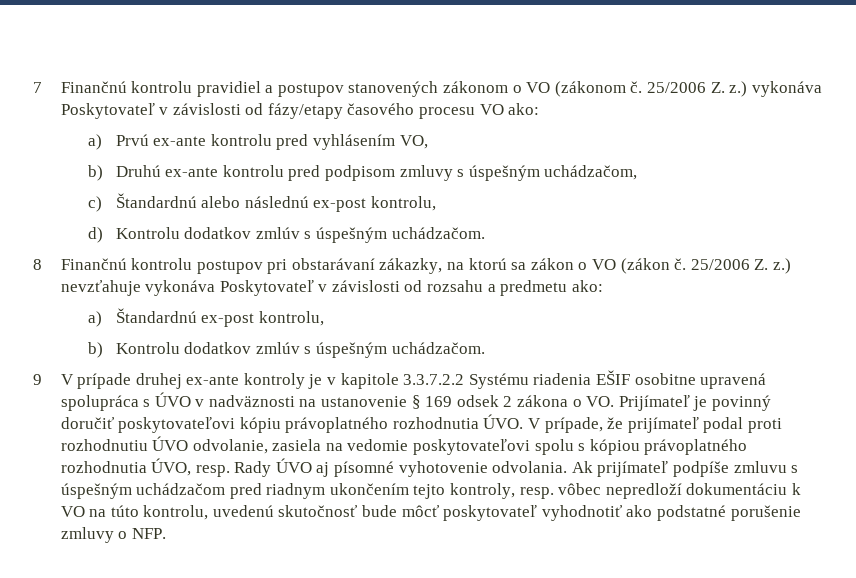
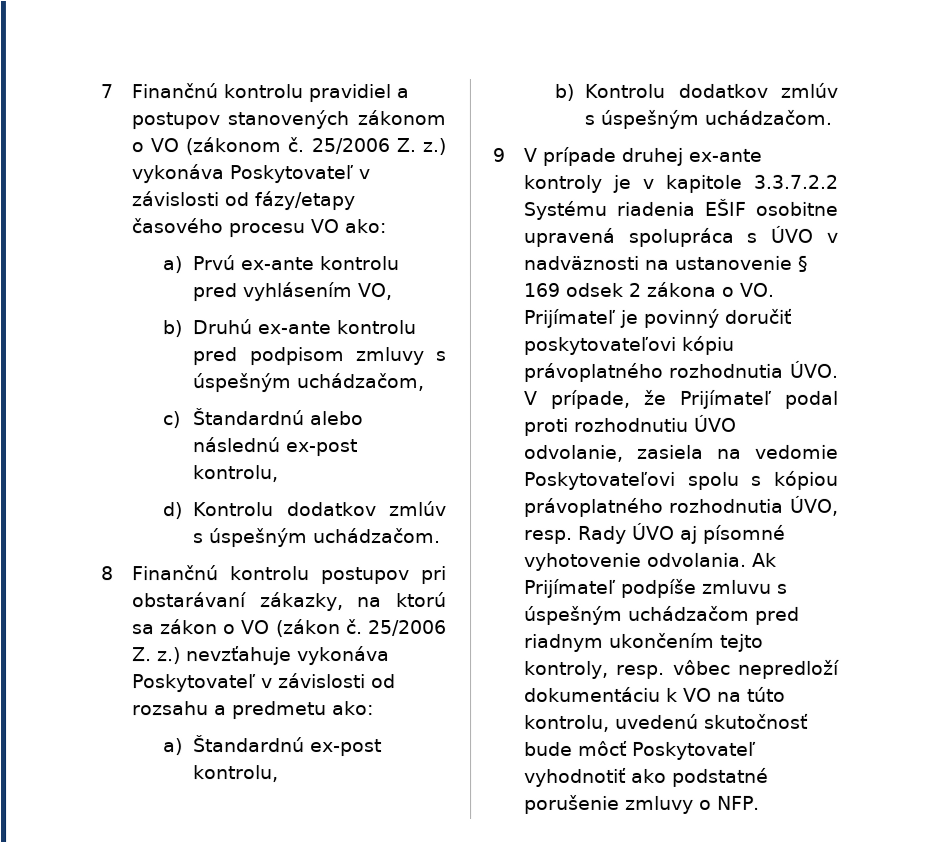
[627,417,699,433] prijímateľ -> [678,389,772,409] Prijímateľ
[413,439,531,455] poskytovateľovi -> [523,471,676,490] Poskytovateľovi
[597,461,669,477] prijímateľ -> [523,578,617,598] Prijímateľ
[443,505,538,521] poskytovateľ -> [631,741,757,760] Poskytovateľ

